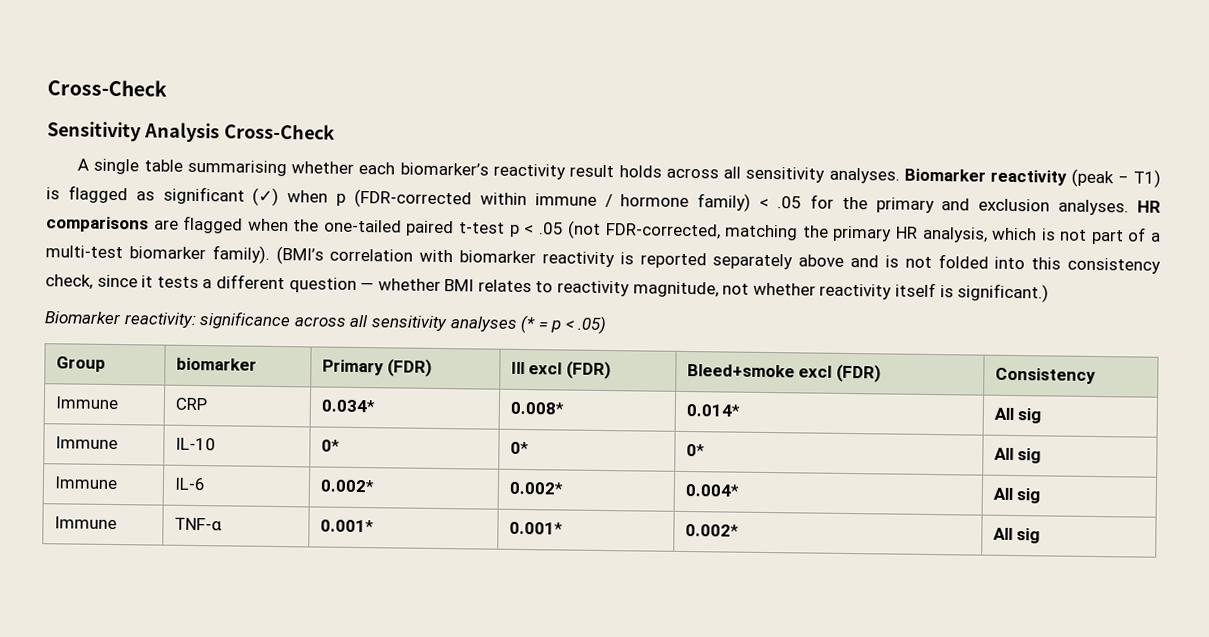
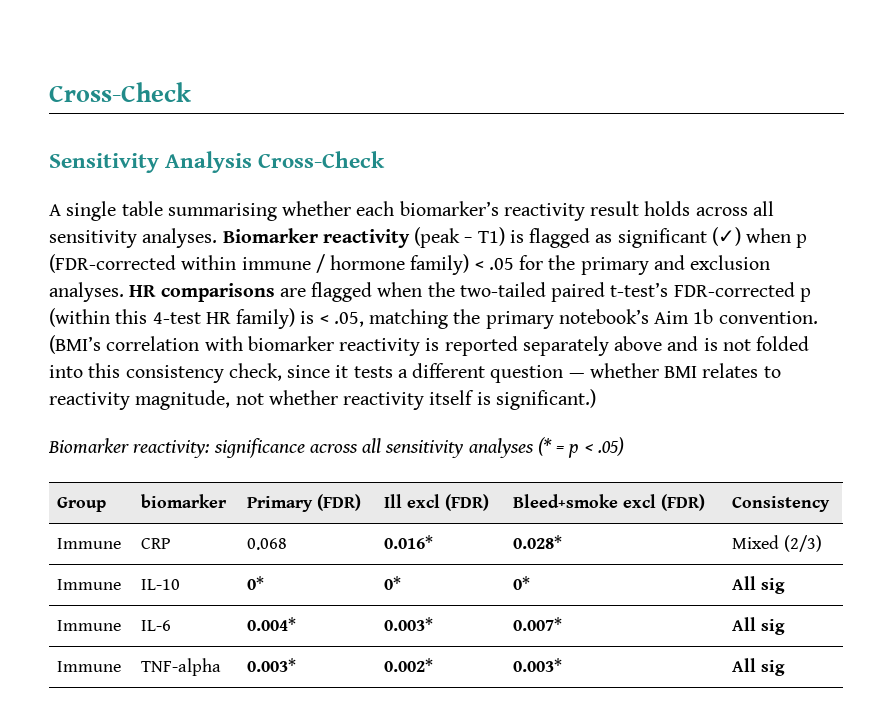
[323,219,1162,245] [45,245,270,264] one-tailed paired t-test p < .05 (not FDR-corrected, matching the primary HR analysis, which is not part of a multi-test biomarker family). -> [459,282,811,302] [49,308,818,329] two-tailed paired t-test’s FDR-corrected p (within this 4-test HR family) is < .05, matching the primary notebook’s Aim 1b convention.
[320,399,375,413] [509,401,564,415] [685,404,740,417] [993,407,1042,424] 0.034* | 0.008* | 0.014* | All sig -> [247,538,288,550] [384,535,434,549] [513,535,563,549] [732,535,823,552] 0.068 | 0.016* | 0.028* | Mixed (2/3)
[319,479,375,493] [508,481,563,495] [684,483,739,497] [992,487,1041,504] [53,516,117,530] [173,517,222,531] [319,519,374,533] [508,521,563,535] [684,523,739,537] 0.002* | 0.002* | 0.004* | All sig // Immune | TNF-α | 0.001* | 0.001* | 0.002* -> [247,617,297,631] [384,617,434,631] [513,617,563,631] [732,617,786,635] [57,661,122,672] [141,658,222,676] [247,658,297,672] [384,658,434,672] [513,658,563,672] 0.004* | 0.003* | 0.007* | All sig // Immune | TNF-alpha | 0.003* | 0.002* | 0.003*

